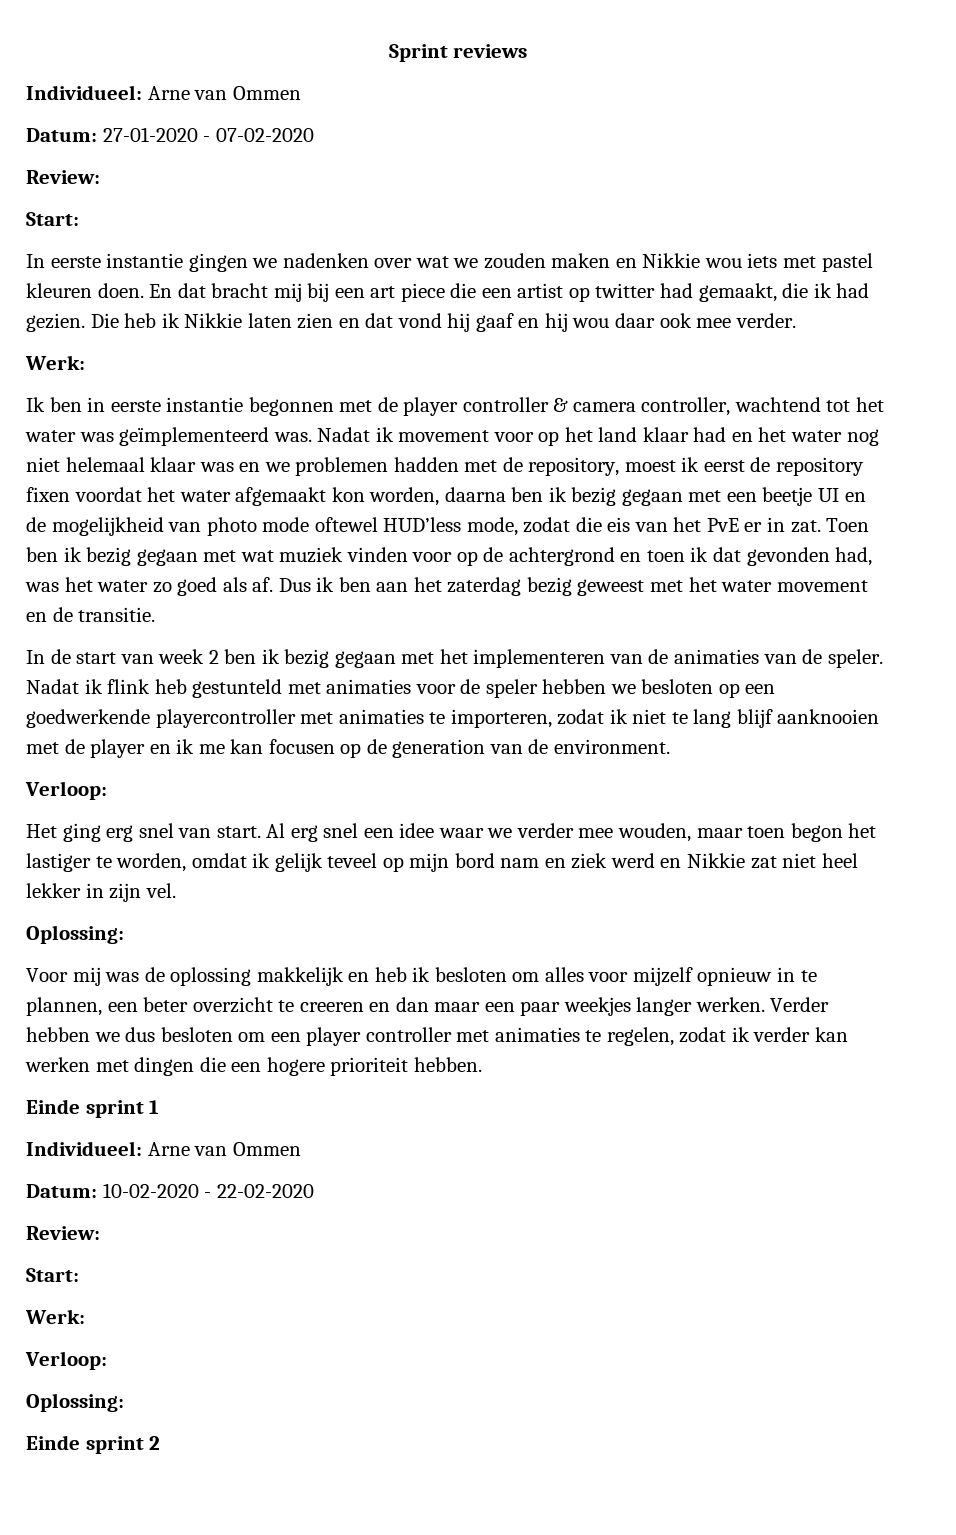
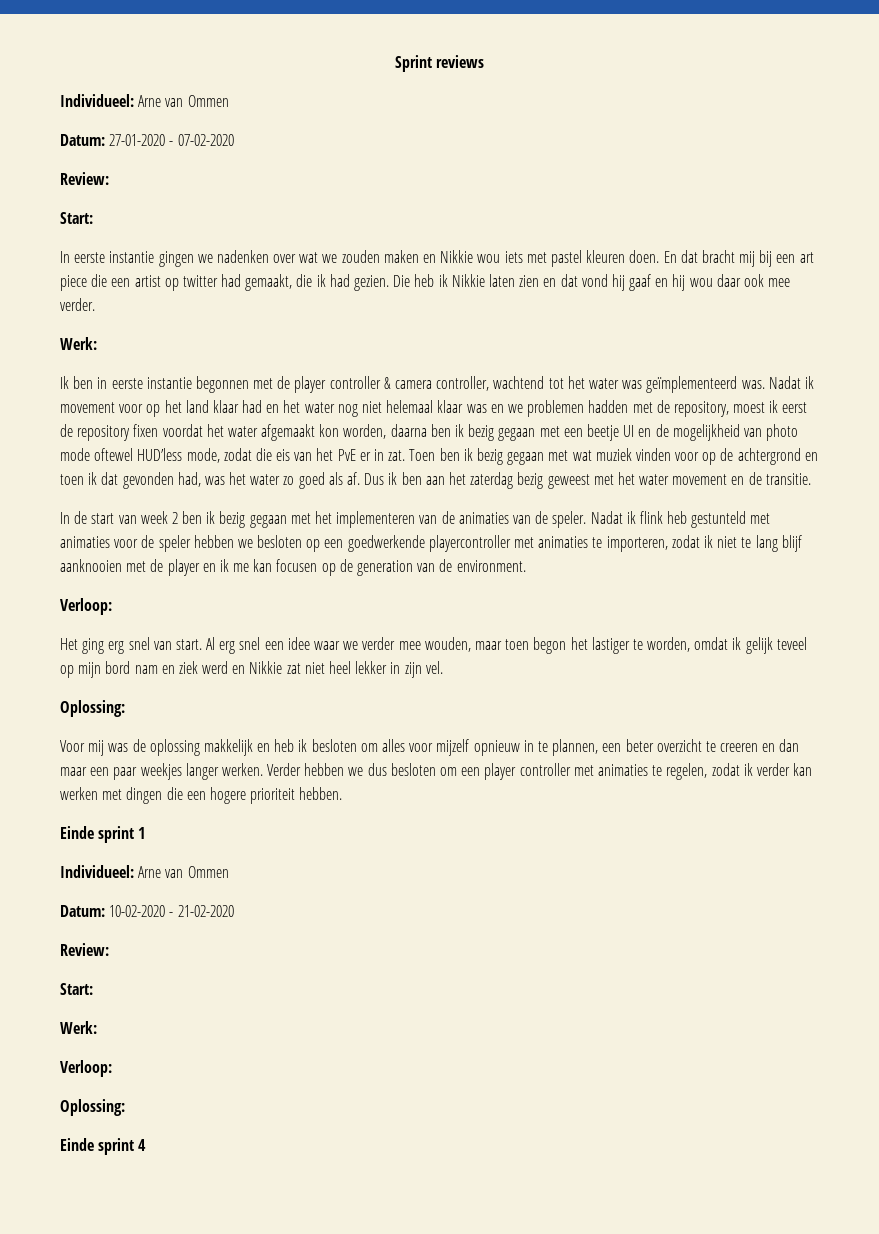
[216,1184,314,1198] 22-02-2020 -> [177,905,234,917] 21-02-2020
[149,1436,161,1450] 2 -> [138,1139,147,1151] 4

